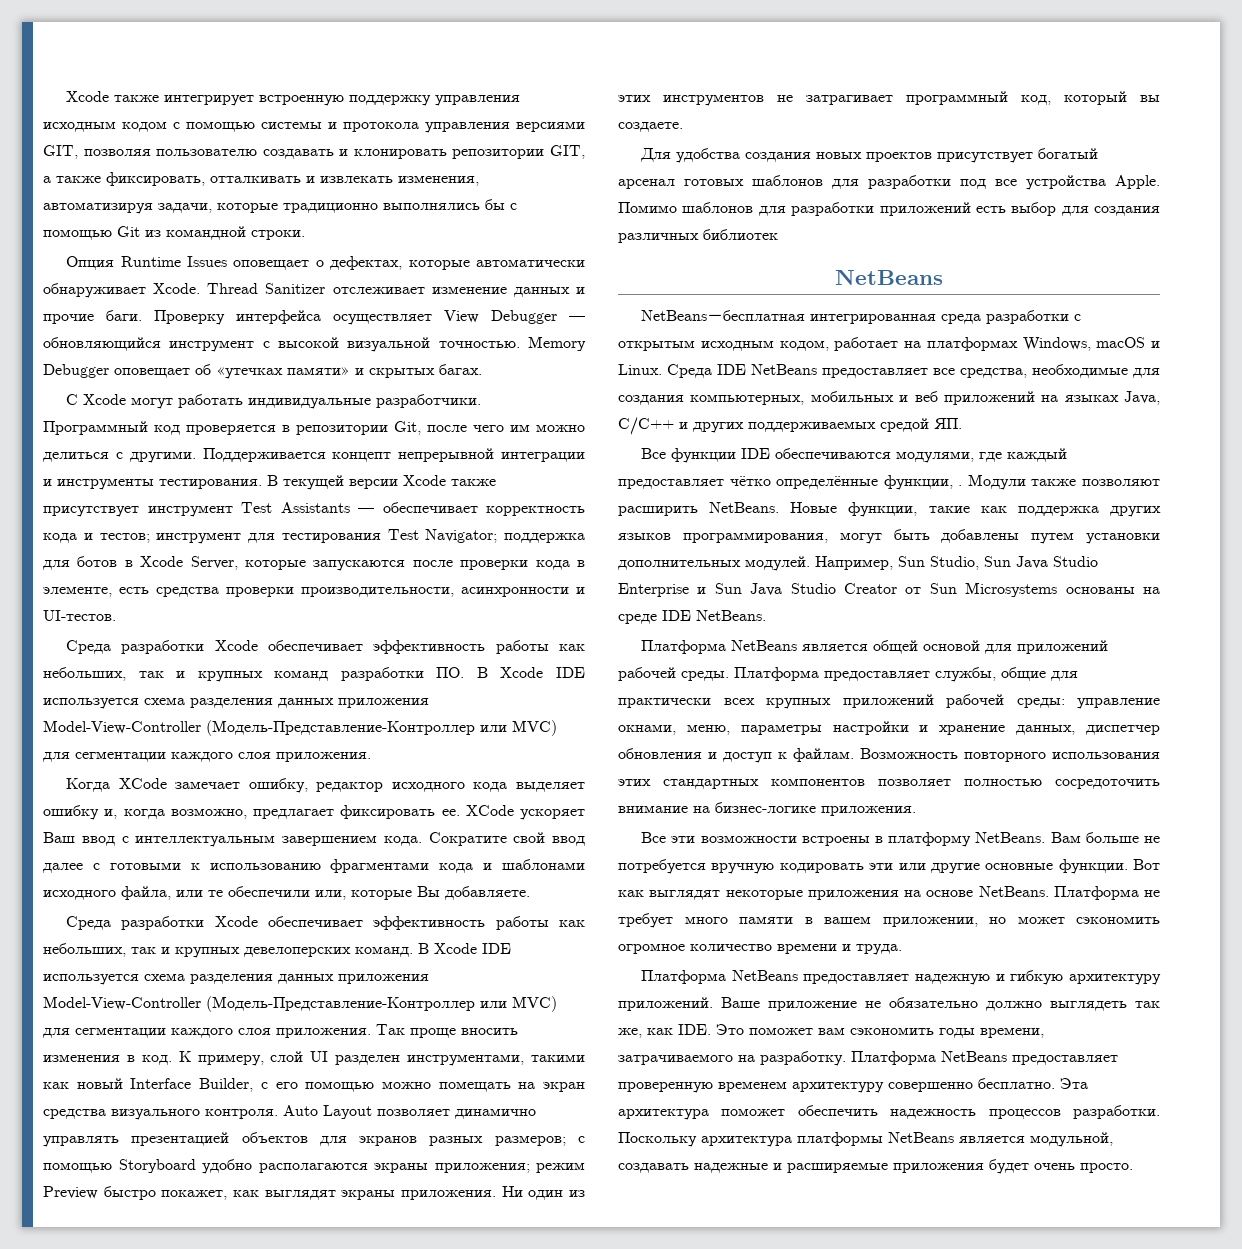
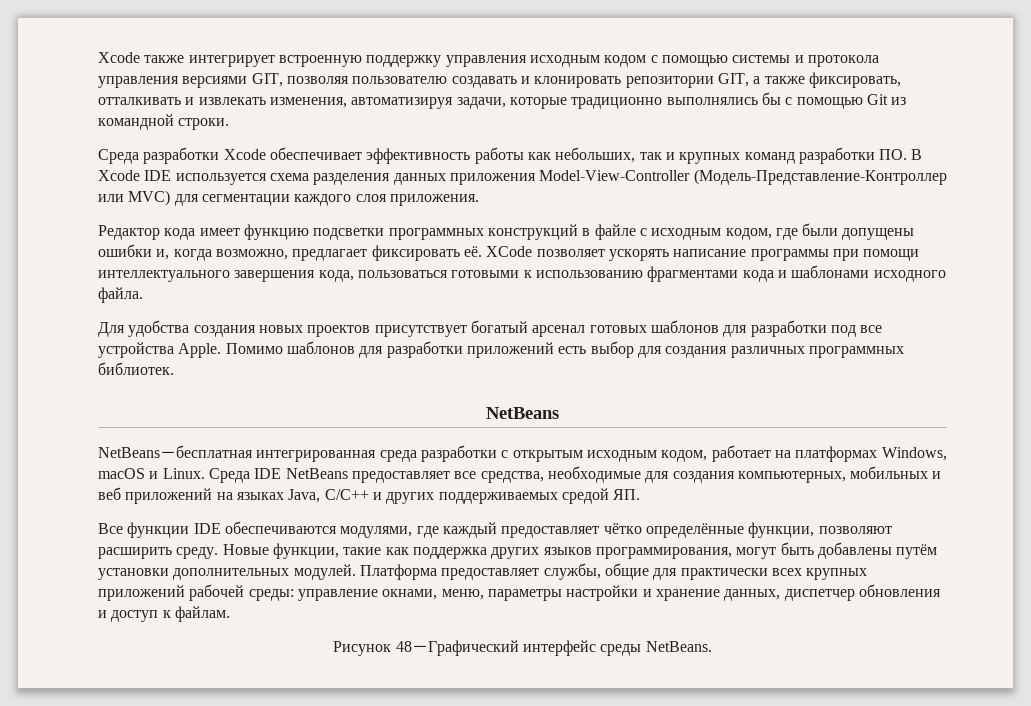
[66,256,585,270] [43,283,585,298] [43,310,585,325] [43,336,586,352] [43,364,482,379] [66,394,482,409] [43,421,585,435] [43,448,585,463] [43,475,496,490] [43,502,585,517] [43,529,585,544] [43,556,585,571] [43,586,585,597] [43,610,116,621] // Опция Runtime Issues оповещает о дефектах, которые автоматически обнаруживает Xcode. Thread Sanitizer отслеживает изменение данных и прочие баги. Проверку интерфейса осуществляет View Debugger — обновляющийся инструмент с высокой визуальной точностью. Memory Debugger оповещает об «утечках памяти» и скрытых багах. // С Xcode могут работать индивидуальные разработчики. Программный код проверяется в репозитории Git, после чего им можно делиться с другими. Поддерживается концепт непрерывной интеграции и инструменты тестирования. В текущей версии Xcode также присутствует инструмент Test Assistants — обеспечивает корректность кода и тестов; инструмент для тестирования Test Navigator; поддержка для ботов в Xcode Server, которые запускаются после проверки кода в элементе, есть средства проверки производительности, асинхронности и UI-тестов. -> (230, 124) none
[66,778,585,793] [43,805,99,820] Когда XCode замечает ошибку, редактор исходного кода выделяет ошибку -> [98,223,915,240] [98,244,152,257] Редактор кода имеет функцию подсветки программных конструкций в файле с исходным кодом, где были допущены ошибки
[441,805,585,820] [43,832,585,847] [43,863,100,873] ее. XCode ускоряет Ваш ввод с интеллектуальным завершением кода. Сократите свой ввод далее с -> [463,246,920,261] [98,270,448,282] её. XCode позволяет ускорять написание программы при помощи интеллектуального завершения кода, пользоваться
[121,886,530,900] [66,916,585,930] [43,943,511,958] [43,973,429,985] [43,996,557,1012] [43,1024,518,1038] [43,1051,586,1066] [43,1078,585,1092] [43,1105,536,1120] [43,1132,585,1147] [43,1159,585,1174] [43,1186,585,1200] [618,91,1160,106] [618,122,683,132] файла, или те обеспечили или, которые Вы добавляете. // Среда разработки Xcode обеспечивает эффективность работы как небольших, так и крупных девелоперских команд. В Xcode IDE используется схема разделения данных приложения Model-View-Controller (Модель-Представление-Контроллер или MVC) для сегментации каждого слоя приложения. Так проще вносить изменения в код. К примеру, слой UI разделен инструментами, такими как новый Interface Builder, с его помощью можно помещать на экран средства визуального контроля. Auto Layout позволяет динамично управлять презентацией объектов для экранов разных размеров; с помощью Storyboard удобно располагаются экраны приложения; режим Preview быстро покажет, как выглядят экраны приложения. Ни один из этих инструментов не затрагивает программный код, который вы создаете. -> [98,287,143,303] файла.
[703,229,778,240] библиотек -> [808,346,904,358] [98,362,174,375] программных библиотек.
[958,474,1077,490] . Модули также -> (815, 530) none
[709,502,780,513] NetBeans. -> [176,547,219,559] среду.
[1031,532,1075,544] путем -> [896,544,938,559] путём
[815,556,1098,570] [618,582,1160,597] [618,610,766,624] [641,640,1109,654] [618,667,729,681] Например, Sun Studio, Sun Java Studio Enterprise и Sun Java Studio Creator от Sun Microsystems основаны на среде IDE NetBeans. // Платформа NetBeans является общей основой для приложений рабочей среды. -> (356, 572) none
[860,748,1160,762] [618,778,1160,789] [618,802,916,816] [641,832,1160,847] [618,859,1160,874] [618,886,1160,900] [618,913,1160,928] [618,943,902,955] [641,970,1161,985] [618,997,1160,1011] [618,1024,1044,1038] [618,1051,1118,1066] [618,1078,1088,1093] [618,1105,1160,1120] [618,1132,1113,1147] [618,1159,1133,1174] Возможность повторного использования этих стандартных компонентов позволяет полностью сосредоточить внимание на бизнес-логике приложения. // Все эти возможности встроены в платформу NetBeans. Вам больше не потребуется вручную кодировать эти или другие основные функции. Вот как выглядят некоторые приложения на основе NetBeans. Платформа не требует много памяти в вашем приложении, но может сэкономить огромное количество времени и труда. // Платформа NetBeans предоставляет надежную и гибкую архитектуру приложений. Ваше приложение не обязательно должно выглядеть так же, как IDE. Это поможет вам сэкономить годы времени, затрачиваемого на разработку. Платформа NetBeans предоставляет проверенную временем архитектуру совершенно бесплатно. Эта архитектура поможет обеспечить надежность процессов разработки. Поскольку архитектура платформы NetBeans является модульной, создавать надежные и расширяемые приложения будет очень просто. -> [333,640,712,656] // Рисунок 48－Графический интерфейс среды NetBeans.

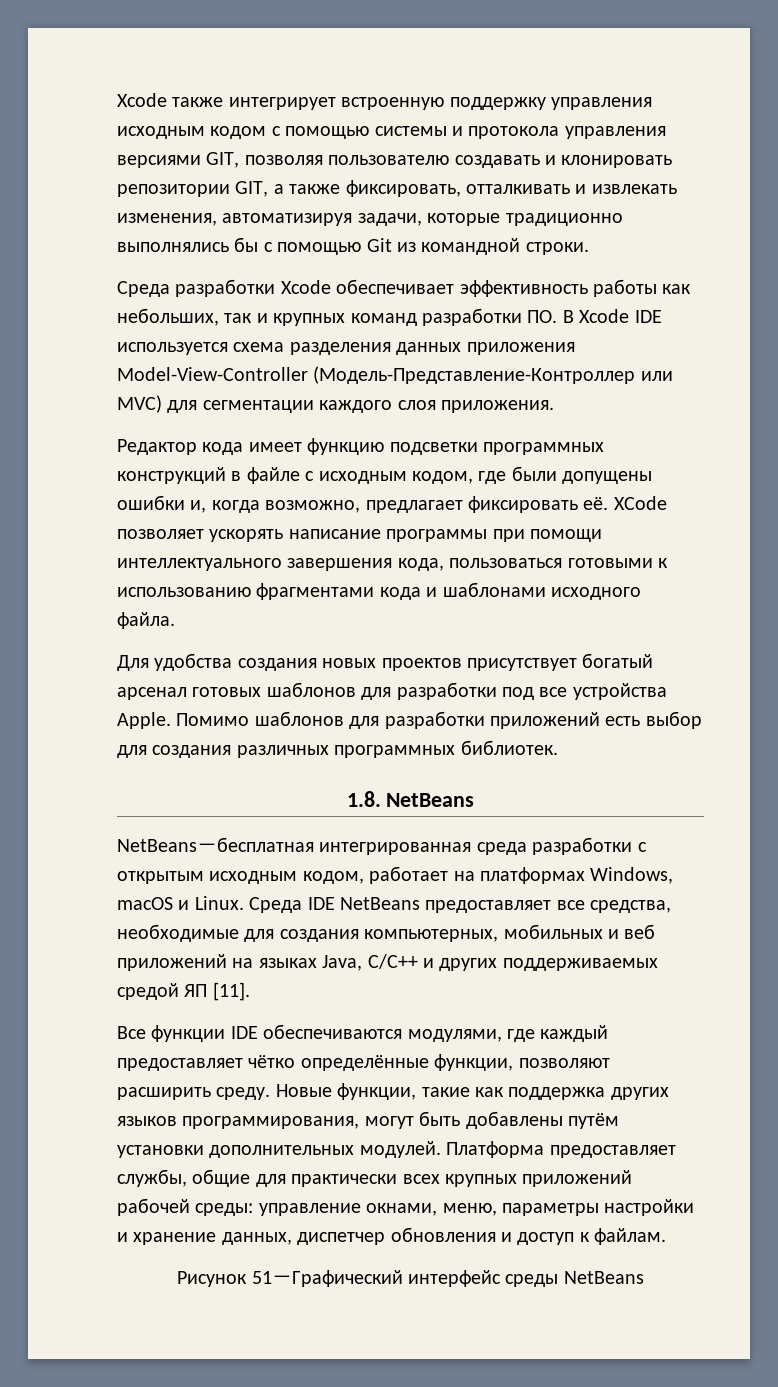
(174, 368) none -> [346,791,381,807] 1.8.
[613,489,641,500] ЯП. -> [184,982,250,1001] ЯП [11].
[395,641,412,652] 48 -> [251,1271,272,1284] 51
[645,641,712,652] NetBeans. -> [563,1271,644,1284] NetBeans

